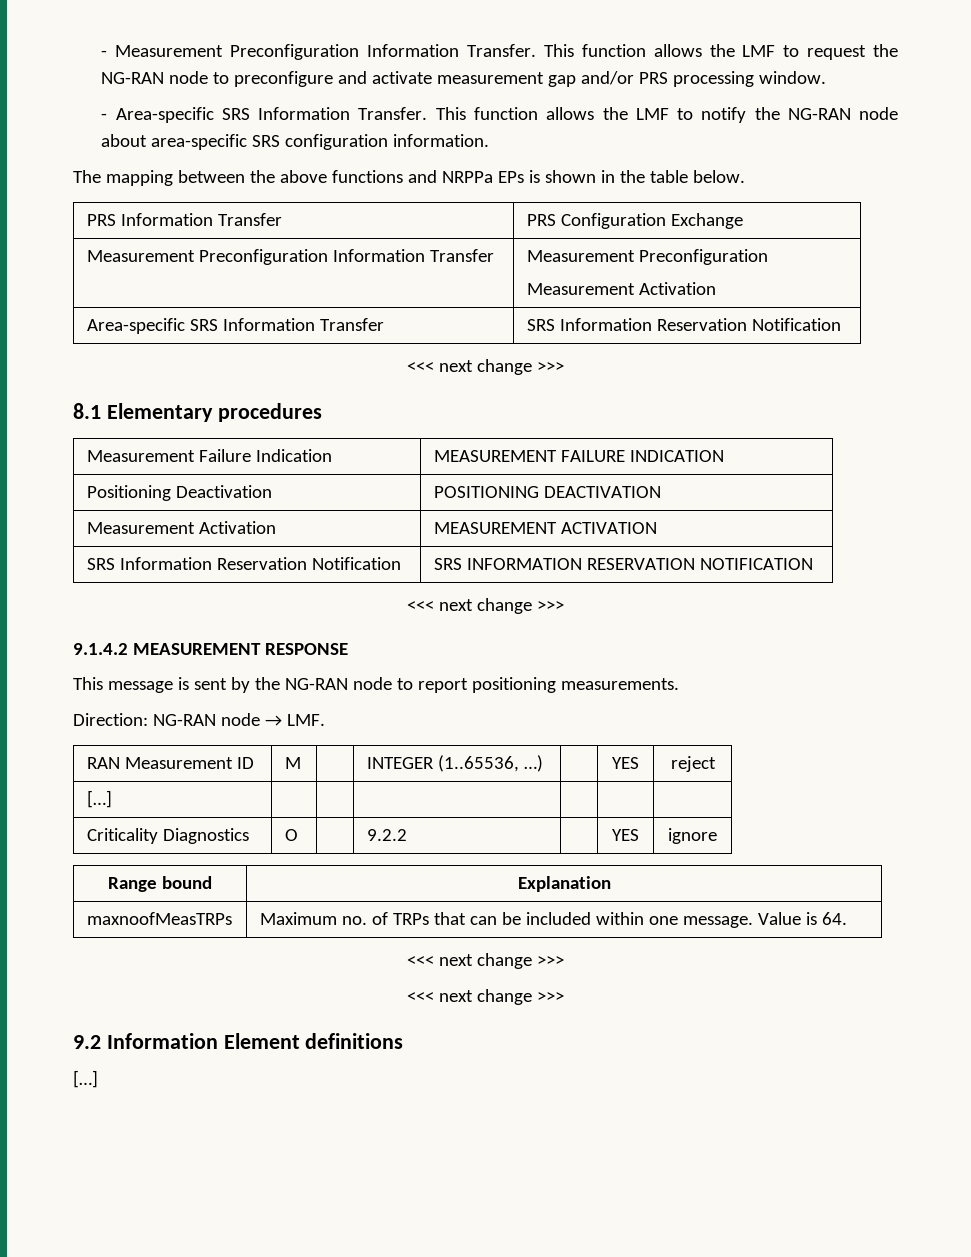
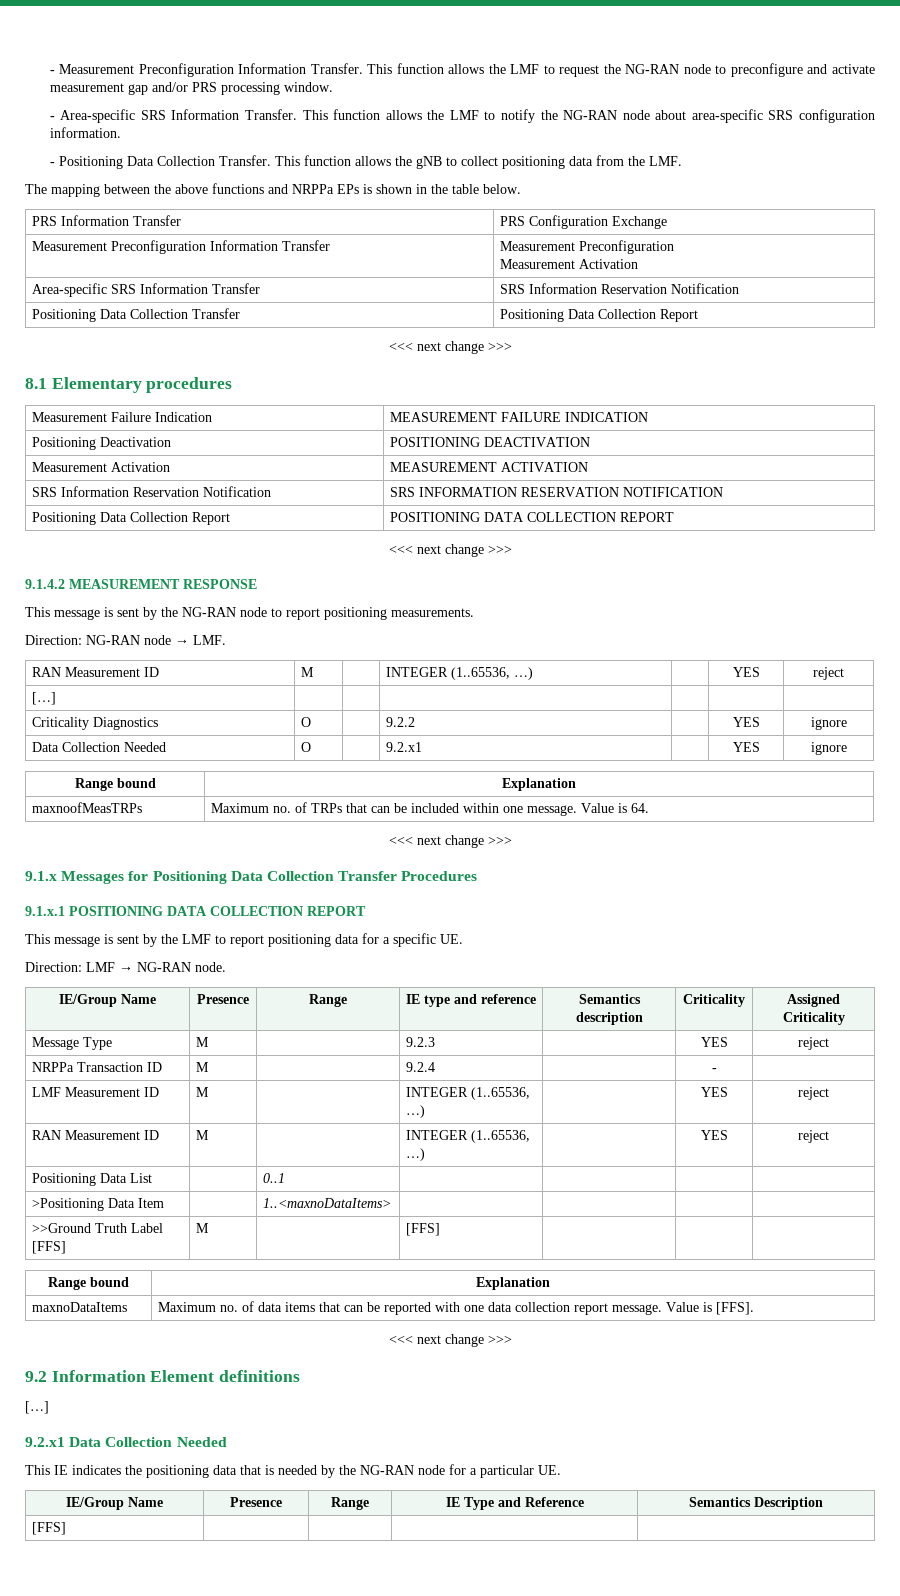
(490, 140) none -> [49,155,682,169] // - Positioning Data Collection Transfer. This function allows the gNB to collect positioning data from the LMF.
(841, 324) none -> [31,308,240,322] [499,309,698,322] // Positioning Data Collection Transfer | Positioning Data Collection Report
(813, 564) none -> [31,512,230,525] [389,512,674,522] // Positioning Data Collection Report | POSITIONING DATA COLLECTION REPORT
(717, 836) none -> [31,742,166,752] [300,742,311,752] [385,742,422,752] [732,742,760,752] [810,742,847,755] // Data Collection Needed | O | | 9.2.x1 | | YES | ignore
(564, 961) none -> [25,871,478,884] [25,906,366,916] [25,933,463,947] [25,962,226,972] [59,994,156,1007] [197,994,249,1004] [309,994,347,1007] [406,994,536,1007] [578,994,641,1004] [575,1012,643,1025] [683,994,745,1007] [787,994,840,1007] [782,1012,845,1025] [31,1037,112,1050] [195,1037,209,1047] [405,1037,435,1047] [700,1037,728,1047] [798,1037,829,1050] [31,1062,162,1072] [195,1062,209,1072] [405,1062,435,1072] [711,1068,717,1072] [31,1087,159,1097] [195,1087,209,1097] [405,1087,530,1100] [405,1105,425,1118] [700,1087,728,1097] [798,1087,829,1100] [31,1130,159,1140] [195,1130,209,1140] [405,1130,530,1143] [405,1148,425,1161] [700,1130,728,1140] [798,1130,829,1143] [31,1173,152,1186] [262,1173,285,1183] [31,1198,164,1211] [262,1198,391,1208] [31,1223,163,1233] [31,1241,66,1254] [195,1223,209,1233] [405,1223,440,1236] [48,1277,129,1290] [476,1277,550,1290] [31,1302,127,1312] [157,1301,754,1315] // 9.1.x Messages for Positioning Data Collection Transfer Procedures // 9.1.x.1 POSITIONING DATA COLLECTION REPORT // This message is sent by the LMF to report positioning data for a specific UE. // Direction: LMF → NG-RAN node. // IE/Group Name | Presence | Range | IE type and reference | Semantics description | Criticality | Assigned Criticality // Message Type | M | | 9.2.3 | | YES | reject // NRPPa Transaction ID | M | | 9.2.4 | | - | // LMF Measurement ID | M | | INTEGER (1..65536, …) | | YES | reject // RAN Measurement ID | M | | INTEGER (1..65536, …) | | YES | reject // Positioning Data List | | 0..1 | | | | // >Positioning Data Item | | 1..<maxnoDataItems> | | | | // >>Ground Truth Label [FFS] | M | | [FFS] | | | // Range bound | Explanation // maxnoDataItems | Maximum no. of data items that can be reported with one data collection report message. Value is [FFS].
(98, 1079) none -> [25,1437,227,1447] [25,1464,561,1478] [66,1497,163,1510] [230,1497,282,1507] [331,1497,369,1510] [445,1497,584,1510] [689,1497,823,1510] [31,1522,66,1535] // 9.2.x1 Data Collection Needed // This IE indicates the positioning data that is needed by the NG-RAN node for a particular UE. // IE/Group Name | Presence | Range | IE Type and Reference | Semantics Description // [FFS] | | | |

